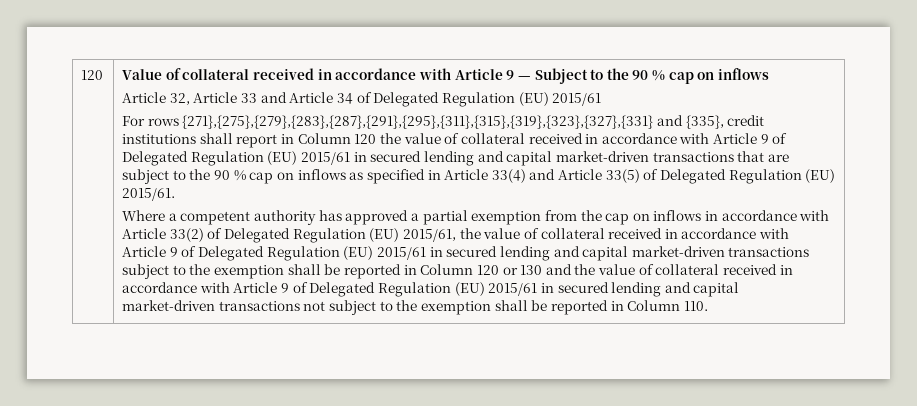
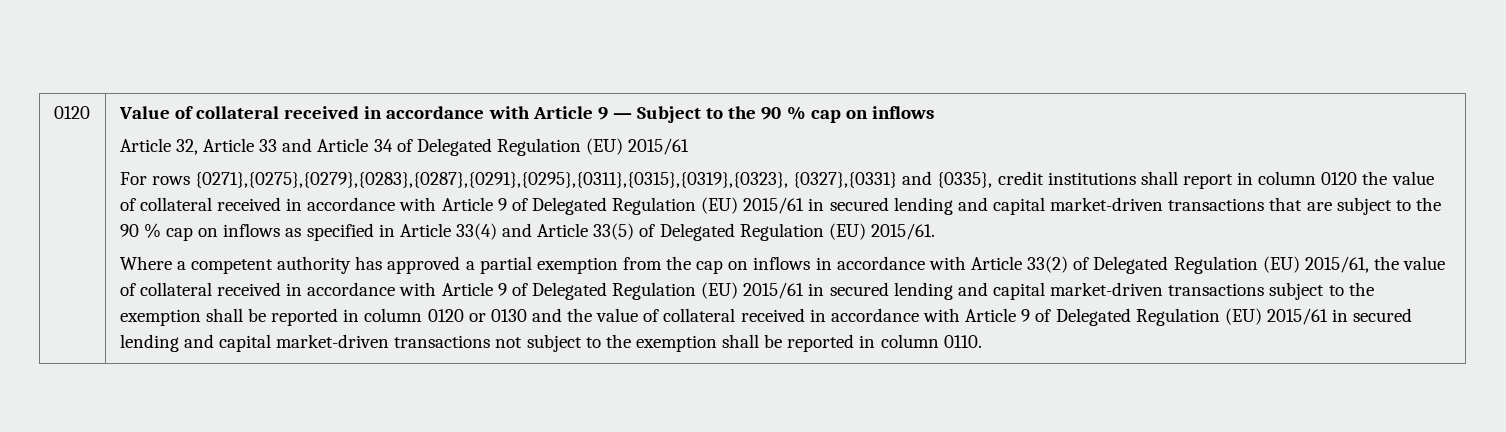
[81,70,104,80] 120 -> [53,106,90,119] 0120
[182,115,724,129] {271},{275},{279},{283},{287},{291},{295},{311},{315},{319},{323},{327},{331} and {335}, -> [195,171,993,188] {0271},{0275},{0279},{0283},{0287},{0291},{0295},{0311},{0315},{0319},{0323}, {0327},{0331} and {0335},
[297,133,377,144] Column 120 -> [1258,171,1358,185] column 0120
[420,264,543,275] Column 120 or 130 -> [364,308,527,322] column 0120 or 0130
[627,300,708,311] Column 110. -> [880,334,982,348] column 0110.

